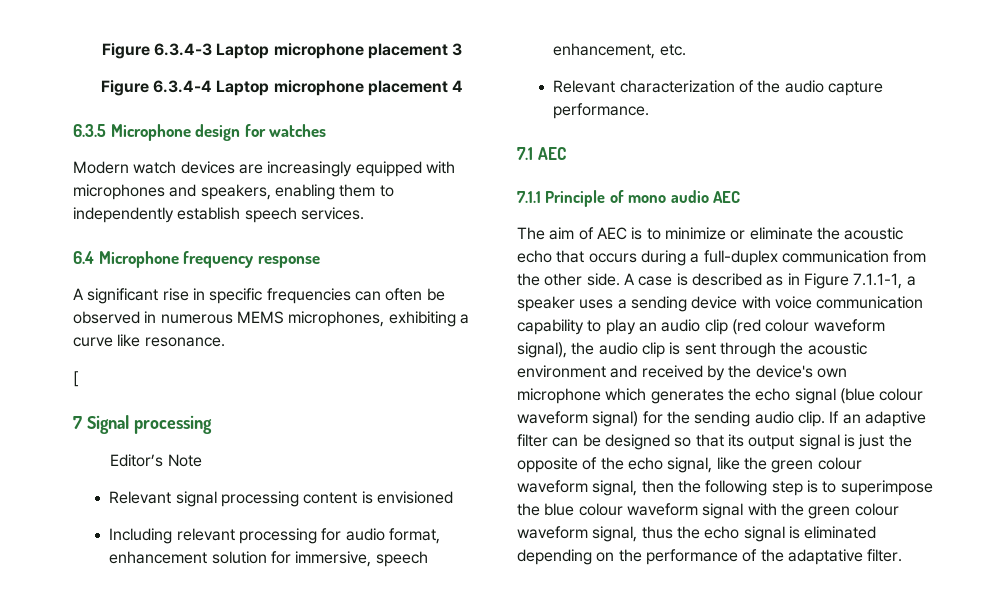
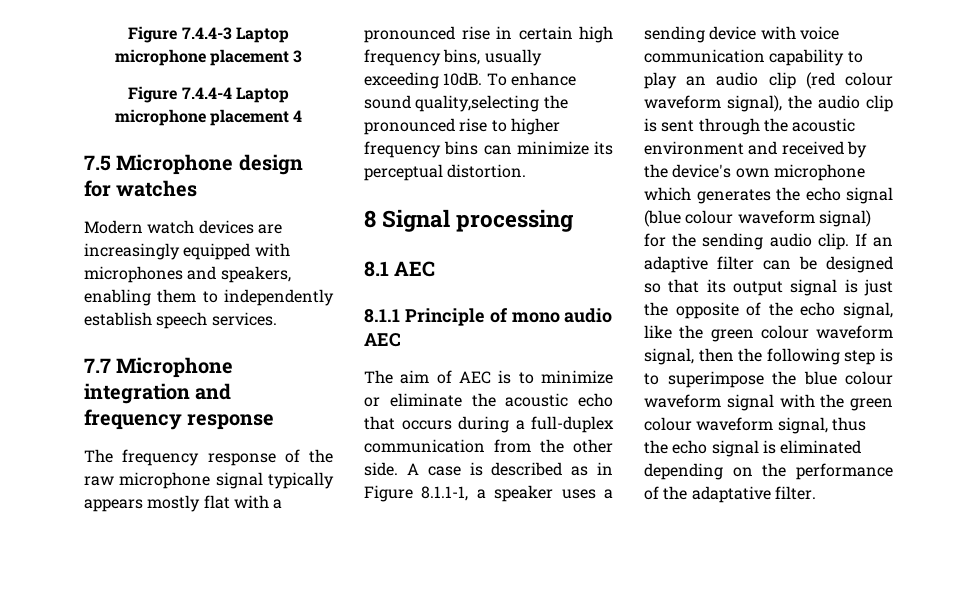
[101,43,213,59] Figure 6.3.4-3 -> [128,26,232,43] Figure 7.4.4-3
[153,80,213,93] 6.3.4-4 -> [181,87,232,99] 7.4.4-4
[73,124,106,137] 6.3.5 -> [84,155,111,171] 7.5
[73,251,320,268] [73,288,445,304] [73,311,469,327] [73,334,225,347] [73,371,79,387] [73,415,212,434] [110,454,202,467] [109,491,453,507] [109,528,440,544] [109,551,428,567] [553,43,686,59] [553,80,883,96] [553,103,650,119] [517,147,566,160] [517,191,541,203] 6.4 Microphone frequency response // A significant rise in specific frequencies can often be observed in numerous MEMS microphones, exhibiting a curve like resonance. // [ // 7 Signal processing // Editor’s Note // Relevant signal processing content is envisioned // Including relevant processing for audio format, enhancement solution for immersive, speech enhancement, etc. // Relevant characterization of the audio capture performance. // 7.1 AEC // 7.1.1 -> [84,357,234,378] [84,383,232,404] [84,409,275,430] [84,449,333,466] [84,472,334,489] [84,495,283,512] [364,26,613,43] [364,49,542,66] [364,72,576,89] [364,95,568,112] [364,118,560,135] [364,141,613,158] [364,164,527,181] [364,209,575,232] [364,261,436,277] [364,309,400,323] 7.7 Microphone integration and frequency response // The frequency response of the raw microphone signal typically appears mostly flat with a pronounced rise in certain high frequency bins, usually exceeding 10dB. To enhance sound quality,selecting the pronounced rise to higher frequency bins can minimize its perceptual distortion. // 8 Signal processing // 8.1 AEC // 8.1.1
[853,273,903,289] 7.1.1-1, -> [421,486,469,501] 8.1.1-1,

